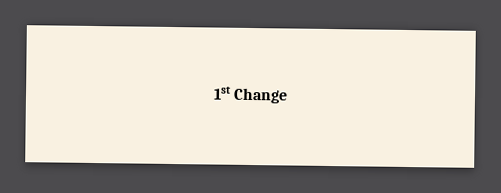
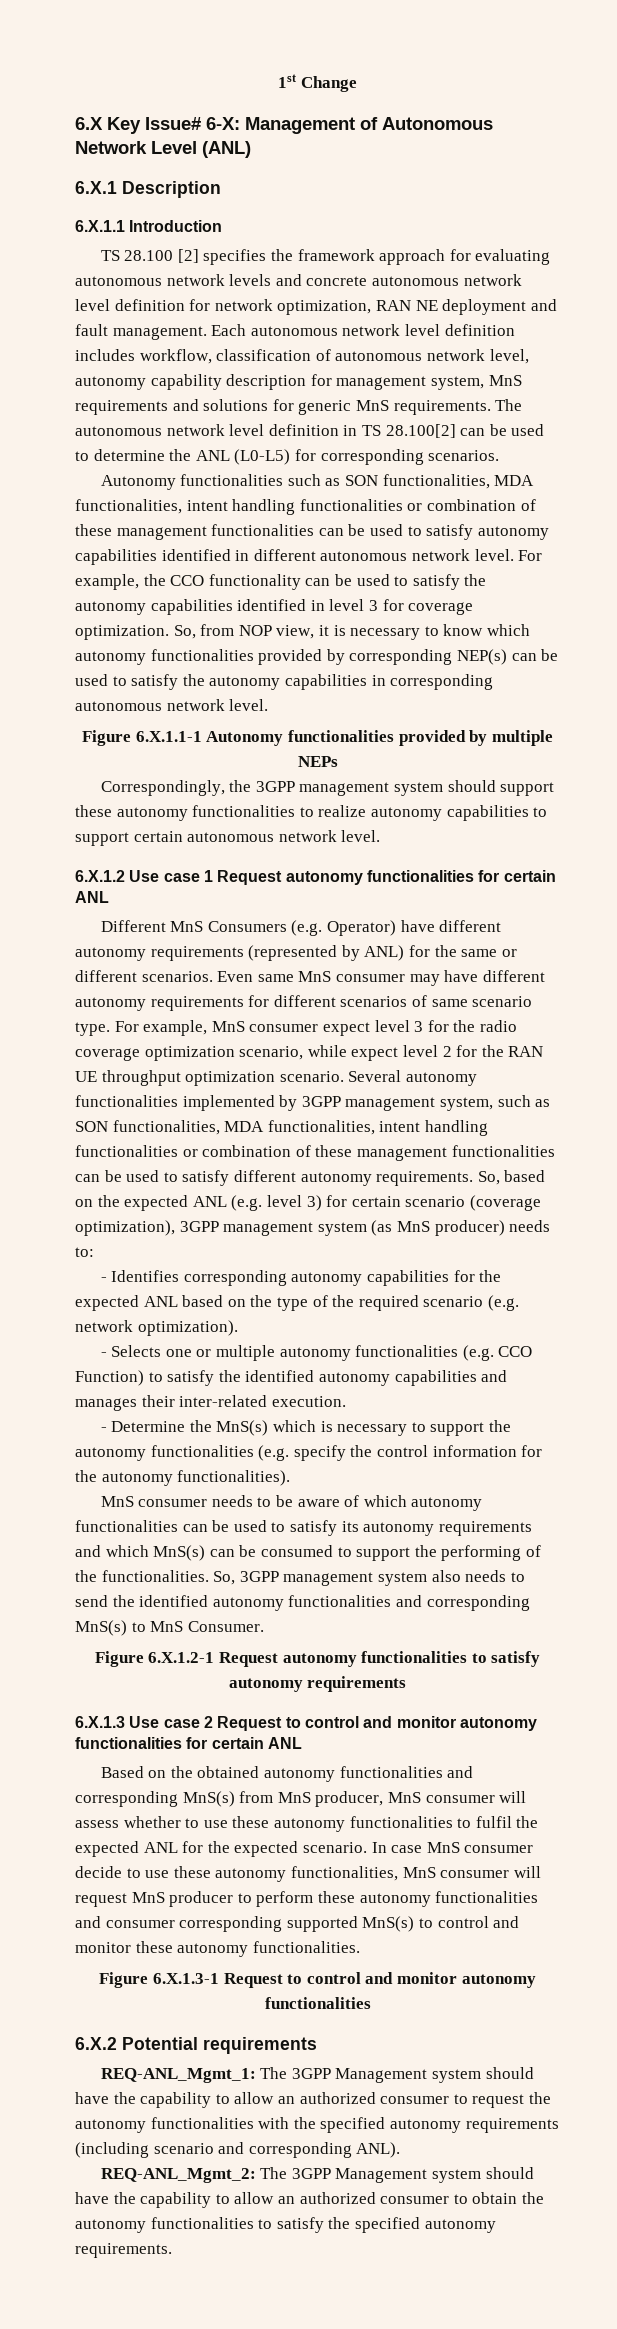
(289, 95) none -> [75,117,493,134] [75,141,251,158] [75,181,221,198] [75,220,223,232] [100,249,551,265] [75,274,522,286] [75,299,557,315] [75,324,515,340] [75,349,529,364] [75,374,522,390] [75,399,523,415] [75,424,545,438] [75,449,500,465] [100,474,535,490] [75,499,536,515] [75,524,549,540] [75,549,543,565] [75,574,487,590] [75,599,474,615] [75,624,530,640] [75,649,559,665] [75,674,494,690] [75,699,269,711] [82,730,553,746] [297,756,338,767] [100,780,555,796] [75,805,548,821] [75,830,381,846] [75,870,556,885] [75,891,109,903] [100,920,502,936] [75,945,517,961] [75,970,545,986] [75,995,533,1011] [75,1020,517,1036] [75,1045,544,1061] [75,1070,477,1086] [75,1095,551,1111] [75,1120,488,1136] [75,1145,555,1161] [75,1170,546,1186] [75,1195,541,1211] [75,1220,551,1236] [75,1247,94,1257] [100,1270,502,1286] [75,1295,519,1311] [75,1320,238,1336] [100,1345,533,1361] [75,1370,508,1386] [75,1395,346,1411] [100,1420,512,1436] [75,1445,543,1461] [75,1470,291,1486] [100,1495,483,1511] [75,1520,532,1536] [75,1545,541,1561] [75,1570,525,1586] [75,1595,530,1611] [75,1620,264,1636] [94,1651,541,1667] [228,1676,407,1692] [75,1716,537,1731] [75,1737,302,1749] [100,1766,474,1782] [75,1791,527,1807] [75,1816,539,1832] [75,1841,534,1857] [75,1866,541,1882] [75,1891,539,1907] [75,1916,520,1932] [75,1941,360,1957] [99,1972,536,1988] [264,1997,371,2009] [75,2037,317,2054] [100,2067,534,2083] [75,2092,551,2108] [75,2117,559,2133] [75,2142,401,2158] [100,2167,534,2183] [75,2192,544,2208] [75,2217,496,2233] [75,2243,172,2258] // 6.X Key Issue# 6-X: Management of Autonomous Network Level (ANL) // 6.X.1 Description // 6.X.1.1 Introduction // TS 28.100 [2] specifies the framework approach for evaluating autonomous network levels and concrete autonomous network level definition for network optimization, RAN NE deployment and fault management. Each autonomous network level definition includes workflow, classification of autonomous network level, autonomy capability description for management system, MnS requirements and solutions for generic MnS requirements. The autonomous network level definition in TS 28.100[2] can be used to determine the ANL (L0-L5) for corresponding scenarios. // Autonomy functionalities such as SON functionalities, MDA functionalities, intent handling functionalities or combination of these management functionalities can be used to satisfy autonomy capabilities identified in different autonomous network level. For example, the CCO functionality can be used to satisfy the autonomy capabilities identified in level 3 for coverage optimization. So, from NOP view, it is necessary to know which autonomy functionalities provided by corresponding NEP(s) can be used to satisfy the autonomy capabilities in corresponding autonomous network level. // Figure 6.X.1.1-1 Autonomy functionalities provided by multiple NEPs // Correspondingly, the 3GPP management system should support these autonomy functionalities to realize autonomy capabilities to support certain autonomous network level. // 6.X.1.2 Use case 1 Request autonomy functionalities for certain ANL // Different MnS Consumers (e.g. Operator) have different autonomy requirements (represented by ANL) for the same or different scenarios. Even same MnS consumer may have different autonomy requirements for different scenarios of same scenario type. For example, MnS consumer expect level 3 for the radio coverage optimization scenario, while expect level 2 for the RAN UE throughput optimization scenario. Several autonomy functionalities implemented by 3GPP management system, such as SON functionalities, MDA functionalities, intent handling functionalities or combination of these management functionalities can be used to satisfy different autonomy requirements. So, based on the expected ANL (e.g. level 3) for certain scenario (coverage optimization), 3GPP management system (as MnS producer) needs to: // - Identifies corresponding autonomy capabilities for the expected ANL based on the type of the required scenario (e.g. network optimization). // - Selects one or multiple autonomy functionalities (e.g. CCO Function) to satisfy the identified autonomy capabilities and manages their inter-related execution. // - Determine the MnS(s) which is necessary to support the autonomy functionalities (e.g. specify the control information for the autonomy functionalities). // MnS consumer needs to be aware of which autonomy functionalities can be used to satisfy its autonomy requirements and which MnS(s) can be consumed to support the performing of the functionalities. So, 3GPP management system also needs to send the identified autonomy functionalities and corresponding MnS(s) to MnS Consumer. // Figure 6.X.1.2-1 Request autonomy functionalities to satisfy autonomy requirements // 6.X.1.3 Use case 2 Request to control and monitor autonomy functionalities for certain ANL // Based on the obtained autonomy functionalities and corresponding MnS(s) from MnS producer, MnS consumer will assess whether to use these autonomy functionalities to fulfil the expected ANL for the expected scenario. In case MnS consumer decide to use these autonomy functionalities, MnS consumer will request MnS producer to perform these autonomy functionalities and consumer corresponding supported MnS(s) to control and monitor these autonomy functionalities. // Figure 6.X.1.3-1 Request to control and monitor autonomy functionalities // 6.X.2 Potential requirements // REQ-ANL_Mgmt_1: The 3GPP Management system should have the capability to allow an authorized consumer to request the autonomy functionalities with the specified autonomy requirements (including scenario and corresponding ANL). // REQ-ANL_Mgmt_2: The 3GPP Management system should have the capability to allow an authorized consumer to obtain the autonomy functionalities to satisfy the specified autonomy requirements.

